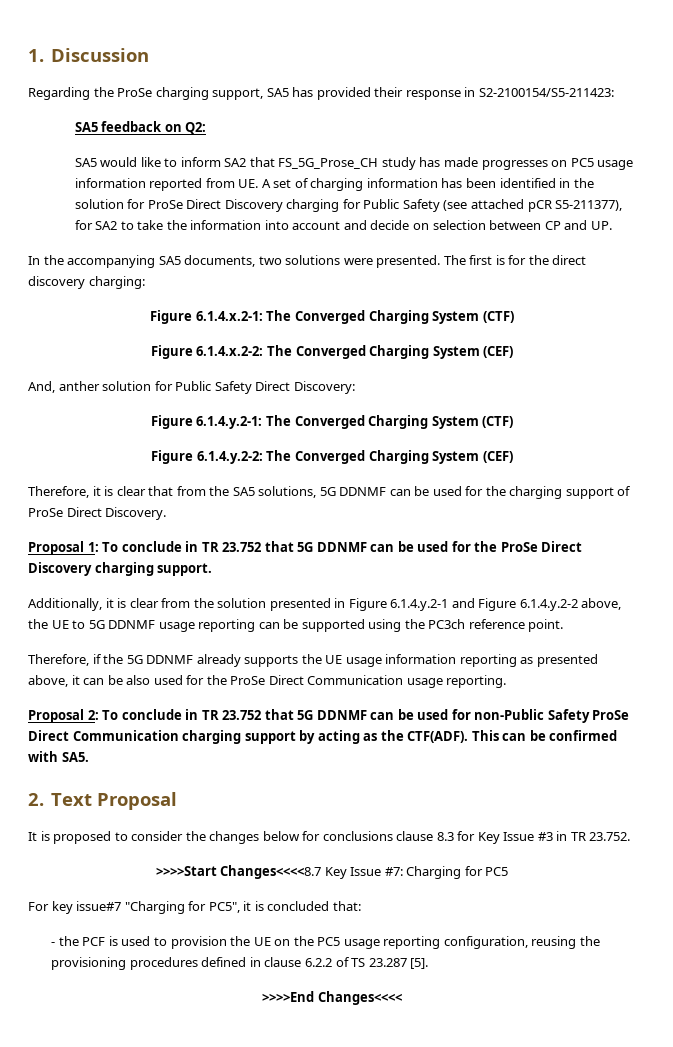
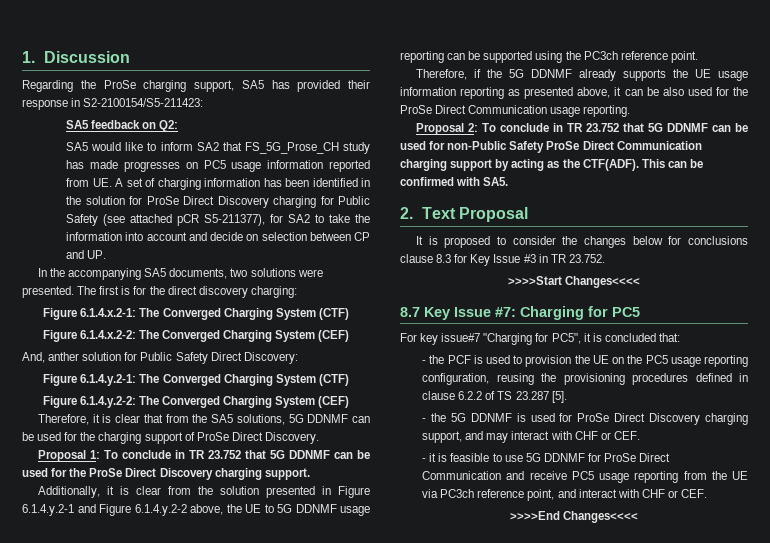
[220,865,322,879] Changes<<<<8.7 -> [565,276,641,288] [400,307,420,317] Changes<<<< // 8.7
(429, 963) none -> [422,413,748,425] [422,431,640,443] [422,453,671,462] [422,471,748,483] [422,489,708,501] // - the 5G DDNMF is used for ProSe Direct Discovery charging support, and may interact with CHF or CEF. // - it is feasible to use 5G DDNMF for ProSe Direct Communication and receive PC5 usage reporting from the UE via PC3ch reference point, and interact with CHF or CEF.

